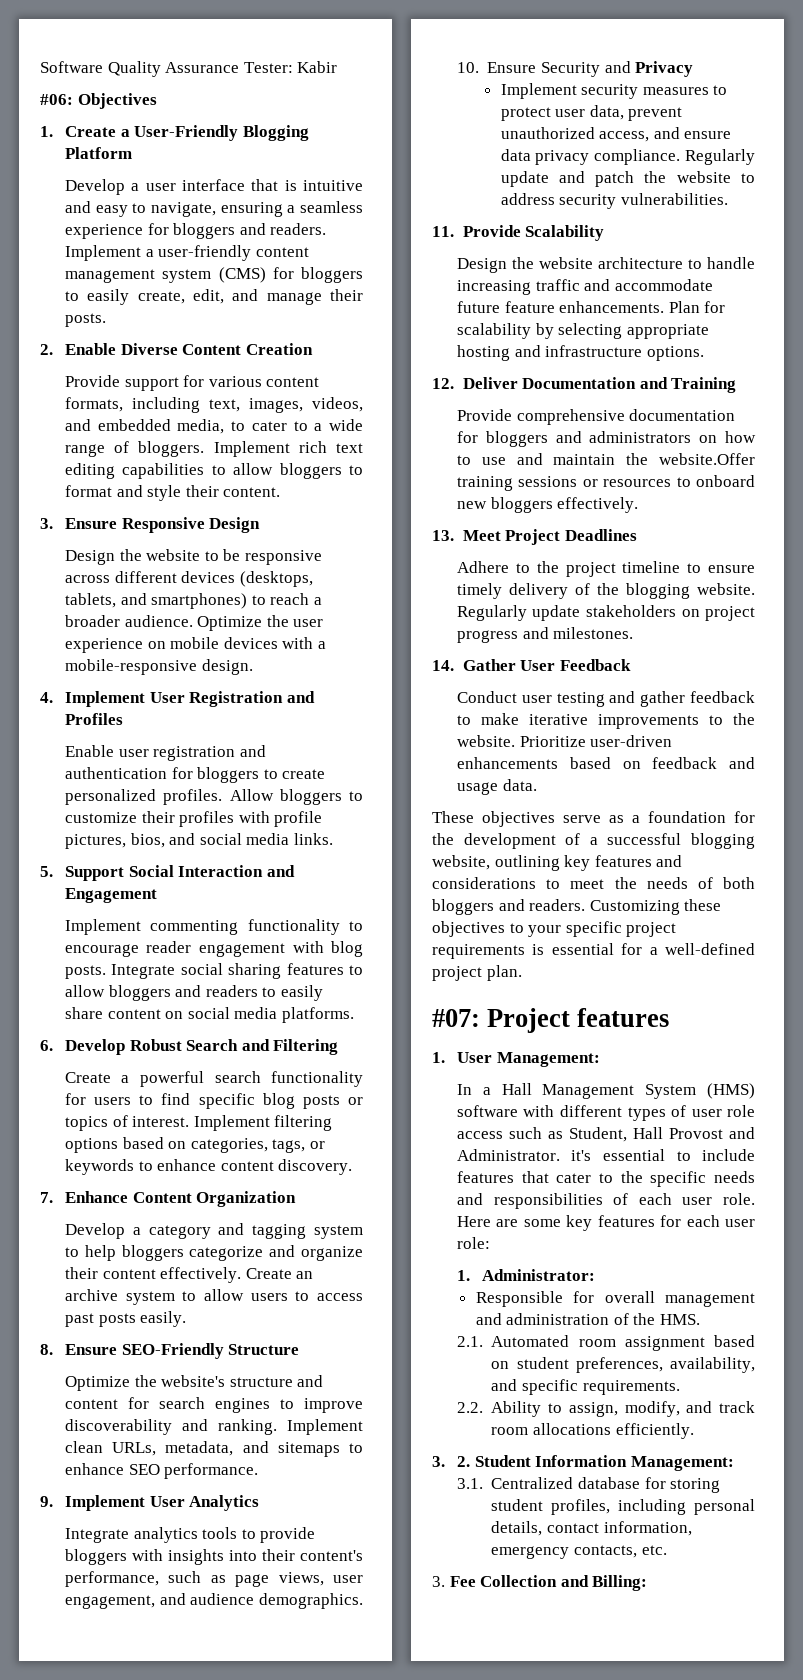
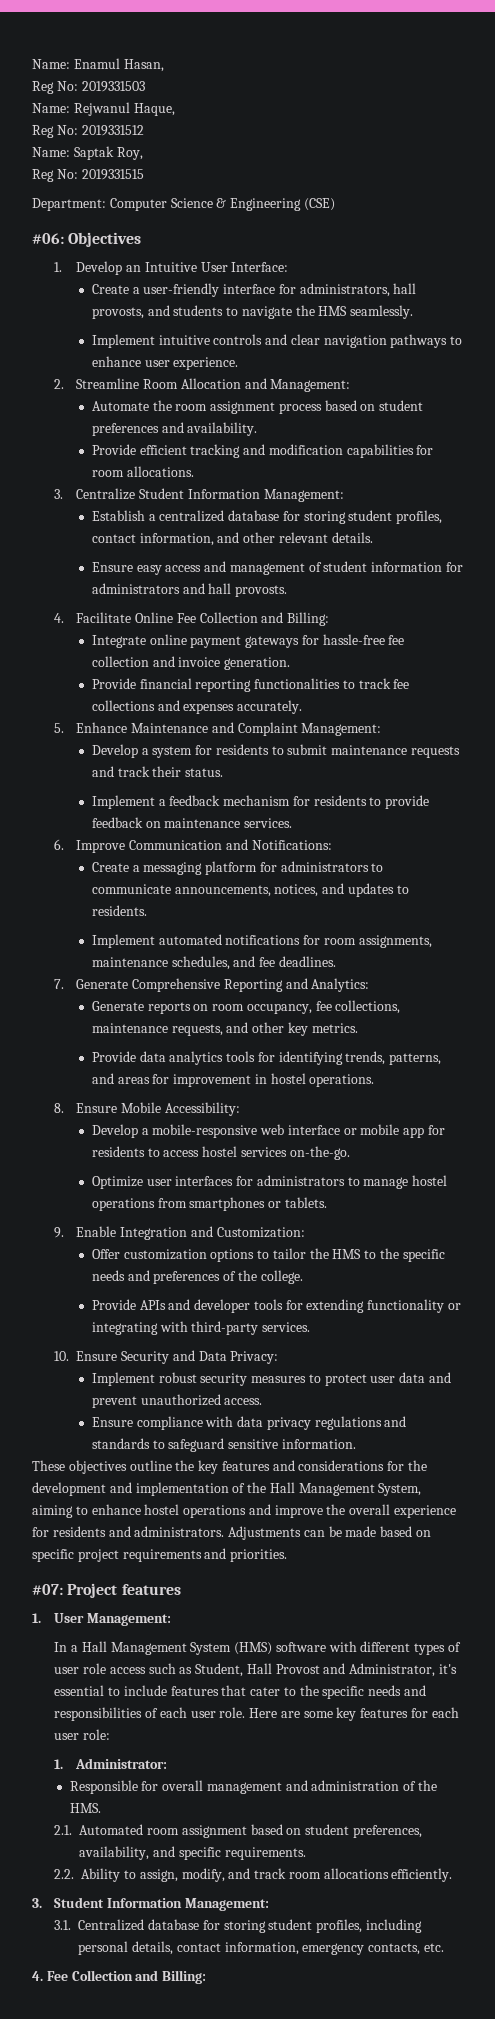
[40,61,338,77] [40,93,157,109] [40,125,309,141] [64,147,132,159] [64,179,363,195] [64,201,363,217] [64,223,327,239] [64,245,309,261] [64,267,363,283] [64,289,363,305] [64,313,106,327] [40,343,313,355] [64,375,320,391] [64,397,363,413] [64,419,363,434] [64,441,363,457] [64,463,363,479] [64,485,281,501] [40,517,261,533] [64,549,322,565] [64,571,313,587] [64,593,322,609] [64,615,324,631] [64,637,326,653] [64,659,253,675] [40,691,315,707] [64,713,123,725] [64,745,266,761] [64,767,326,783] [64,789,363,805] [64,811,323,827] [64,833,333,849] [40,865,295,881] [64,888,157,903] [64,919,363,935] [64,941,363,957] [64,963,363,979] [64,985,323,1001] [64,1007,354,1023] [40,1039,339,1055] [64,1071,363,1087] [64,1093,363,1109] [64,1115,333,1131] [64,1137,325,1153] [64,1159,353,1175] [40,1191,297,1207] [64,1223,363,1239] [64,1245,363,1261] [64,1267,314,1283] [64,1289,363,1305] [64,1311,187,1327] [40,1343,300,1359] [64,1375,324,1391] [64,1397,363,1413] [64,1419,363,1435] [64,1441,363,1457] [64,1463,259,1479] [40,1495,260,1511] [64,1527,316,1543] [64,1549,363,1565] [64,1571,363,1587] [64,1593,363,1609] Software Quality Assurance Tester: Kabir // #06: Objectives // 1. Create a User-Friendly Blogging Platform // Develop a user interface that is intuitive and easy to navigate, ensuring a seamless experience for bloggers and readers. Implement a user-friendly content management system (CMS) for bloggers to easily create, edit, and manage their posts. // 2. Enable Diverse Content Creation // Provide support for various content formats, including text, images, videos, and embedded media, to cater to a wide range of bloggers. Implement rich text editing capabilities to allow bloggers to format and style their content. // 3. Ensure Responsive Design // Design the website to be responsive across different devices (desktops, tablets, and smartphones) to reach a broader audience. Optimize the user experience on mobile devices with a mobile-responsive design. // 4. Implement User Registration and Profiles // Enable user registration and authentication for bloggers to create personalized profiles. Allow bloggers to customize their profiles with profile pictures, bios, and social media links. // 5. Support Social Interaction and Engagement // Implement commenting functionality to encourage reader engagement with blog posts. Integrate social sharing features to allow bloggers and readers to easily share content on social media platforms. // 6. Develop Robust Search and Filtering // Create a powerful search functionality for users to find specific blog posts or topics of interest. Implement filtering options based on categories, tags, or keywords to enhance content discovery. // 7. Enhance Content Organization // Develop a category and tagging system to help bloggers categorize and organize their content effectively. Create an archive system to allow users to access past posts easily. // 8. Ensure SEO-Friendly Structure // Optimize the website's structure and content for search engines to improve discoverability and ranking. Implement clean URLs, metadata, and sitemaps to enhance SEO performance. // 9. Implement User Analytics // Integrate analytics tools to provide bloggers with insights into their content's performance, such as page views, user engagement, and audience demographics. -> [32,58,164,72] [32,81,145,94] [32,102,175,116] [32,125,144,138] [32,146,143,160] [32,169,144,182] [32,198,335,211] [32,232,142,247] [54,261,289,275] [91,283,417,297] [91,305,414,319] [91,334,463,348] [91,356,239,370] [54,378,351,392] [91,400,424,414] [91,422,258,436] [91,444,434,458] [91,466,194,477] [54,488,344,502] [91,510,443,524] [91,532,373,546] [91,561,463,575] [91,583,288,597] [54,612,330,626] [91,634,405,648] [91,656,291,670] [91,678,410,692] [91,700,303,714] [54,722,382,736] [91,744,460,758] [91,766,224,777] [91,795,430,809] [91,817,293,828] [54,839,332,853] [91,861,384,875] [91,883,409,897] [91,905,147,916] [91,934,432,948] [91,956,336,970] [54,978,370,992] [91,1000,401,1014] [91,1022,358,1036] [91,1051,442,1065] [91,1073,375,1087] [54,1102,240,1116] [91,1124,445,1138] [91,1146,350,1160] [91,1175,448,1189] [91,1197,327,1211] [54,1226,305,1240] [91,1248,445,1262] [91,1270,303,1284] [91,1299,461,1313] [91,1321,311,1335] Name: Enamul Hasan, // Reg No: 2019331503 // Name: Rejwanul Haque, // Reg No: 2019331512 // Name: Saptak Roy, // Reg No: 2019331515 // Department: Computer Science & Engineering (CSE) // #06: Objectives // 1. Develop an Intuitive User Interface: // Create a user-friendly interface for administrators, hall provosts, and students to navigate the HMS seamlessly. // Implement intuitive controls and clear navigation pathways to enhance user experience. // 2. Streamline Room Allocation and Management: // Automate the room assignment process based on student preferences and availability. // Provide efficient tracking and modification capabilities for room allocations. // 3. Centralize Student Information Management: // Establish a centralized database for storing student profiles, contact information, and other relevant details. // Ensure easy access and management of student information for administrators and hall provosts. // 4. Facilitate Online Fee Collection and Billing: // Integrate online payment gateways for hassle-free fee collection and invoice generation. // Provide financial reporting functionalities to track fee collections and expenses accurately. // 5. Enhance Maintenance and Complaint Management: // Develop a system for residents to submit maintenance requests and track their status. // Implement a feedback mechanism for residents to provide feedback on maintenance services. // 6. Improve Communication and Notifications: // Create a messaging platform for administrators to communicate announcements, notices, and updates to residents. // Implement automated notifications for room assignments, maintenance schedules, and fee deadlines. // 7. Generate Comprehensive Reporting and Analytics: // Generate reports on room occupancy, fee collections, maintenance requests, and other key metrics. // Provide data analytics tools for identifying trends, patterns, and areas for improvement in hostel operations. // 8. Ensure Mobile Accessibility: // Develop a mobile-responsive web interface or mobile app for residents to access hostel services on-the-go. // Optimize user interfaces for administrators to manage hostel operations from smartphones or tablets. // 9. Enable Integration and Customization: // Offer customization options to tailor the HMS to the specific needs and preferences of the college. // Provide APIs and developer tools for extending functionality or integrating with third-party services.
[635,61,694,77] [500,83,577,99] Privacy // Implement -> [198,1351,279,1364] [91,1372,197,1386] Data Privacy: // Implement robust
[589,105,683,121] [500,127,732,142] [500,149,755,165] [500,171,755,187] [500,193,728,209] [432,225,605,241] [456,257,755,273] [456,279,713,295] [456,301,726,313] [456,323,709,339] [456,345,704,361] [432,377,737,393] [456,409,736,425] [456,431,756,447] [456,453,755,465] [456,475,755,491] [456,497,639,513] [432,529,637,545] [456,561,755,577] [456,583,755,599] [456,605,755,621] [456,627,634,643] [432,659,631,671] [456,691,755,707] [456,713,755,729] [456,735,673,747] [456,757,755,769] [456,779,537,795] [432,811,755,827] [432,833,755,849] [432,855,683,871] [432,877,755,889] [432,899,722,915] [432,921,677,937] [432,943,755,959] [432,965,522,981] data, prevent unauthorized access, and ensure data privacy compliance. Regularly update and patch the website to address security vulnerabilities. // 11. Provide Scalability // Design the website architecture to handle increasing traffic and accommodate future feature enhancements. Plan for scalability by selecting appropriate hosting and infrastructure options. // 12. Deliver Documentation and Training // Provide comprehensive documentation for bloggers and administrators on how to use and maintain the website.Offer training sessions or resources to onboard new bloggers effectively. // 13. Meet Project Deadlines // Adhere to the project timeline to ensure timely delivery of the blogging website. Regularly update stakeholders on project progress and milestones. // 14. Gather User Feedback // Conduct user testing and gather feedback to make iterative improvements to the website. Prioritize user-driven enhancements based on feedback and usage data. // These objectives serve as a foundation for the development of a successful blogging website, outlining key features and considerations to meet the needs of both bloggers and readers. Customizing these objectives to your specific project requirements is essential for a well-defined project plan. -> [399,1372,451,1383] [91,1394,263,1408] [91,1416,407,1430] [91,1438,356,1452] [32,1460,428,1474] [32,1482,422,1496] [32,1504,457,1518] [32,1526,432,1540] [32,1548,288,1562] data and prevent unauthorized access. // Ensure compliance with data privacy regulations and standards to safeguard sensitive information. // These objectives outline the key features and considerations for the development and implementation of the Hall Management System, aiming to enhance hostel operations and improve the overall experience for residents and administrators. Adjustments can be made based on specific project requirements and priorities.
[456,1149,560,1161] Administrator. -> [349,1663,436,1677] Administrator,
[456,1456,470,1467] 2. -> (42, 1903) none
[432,1576,445,1587] 3. -> [32,1971,43,1981] 4.

